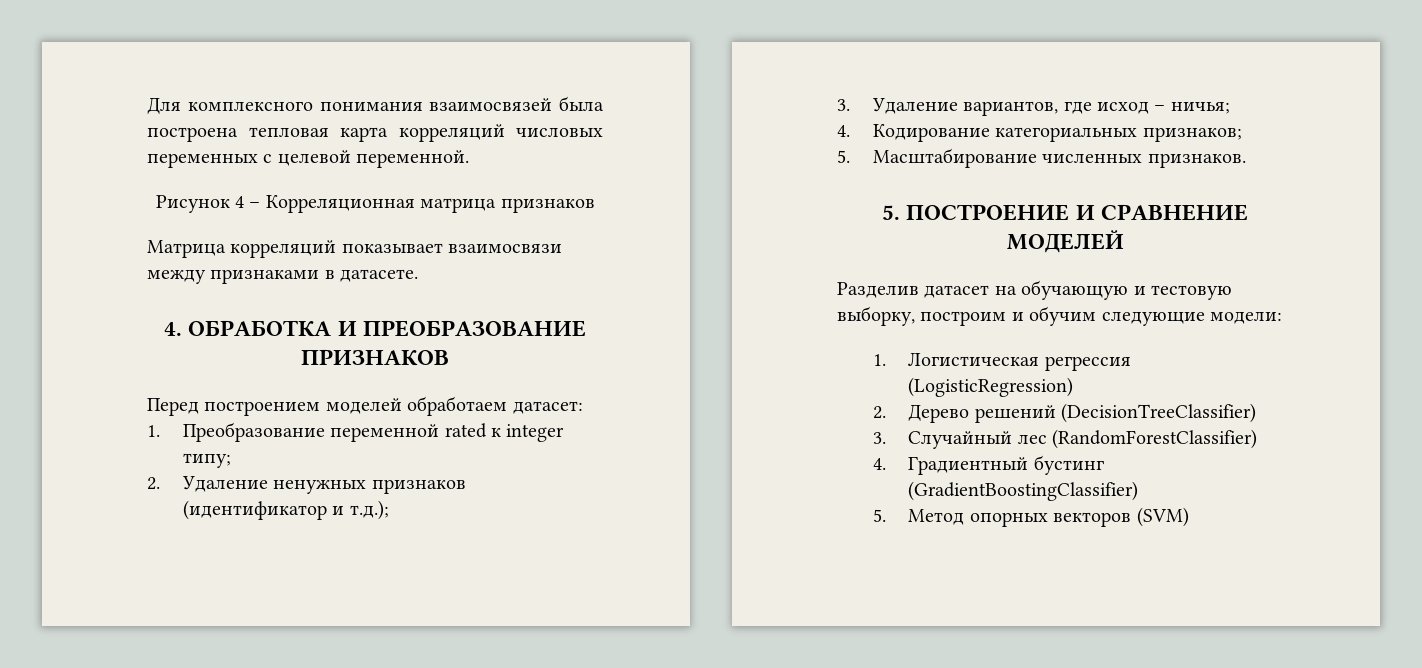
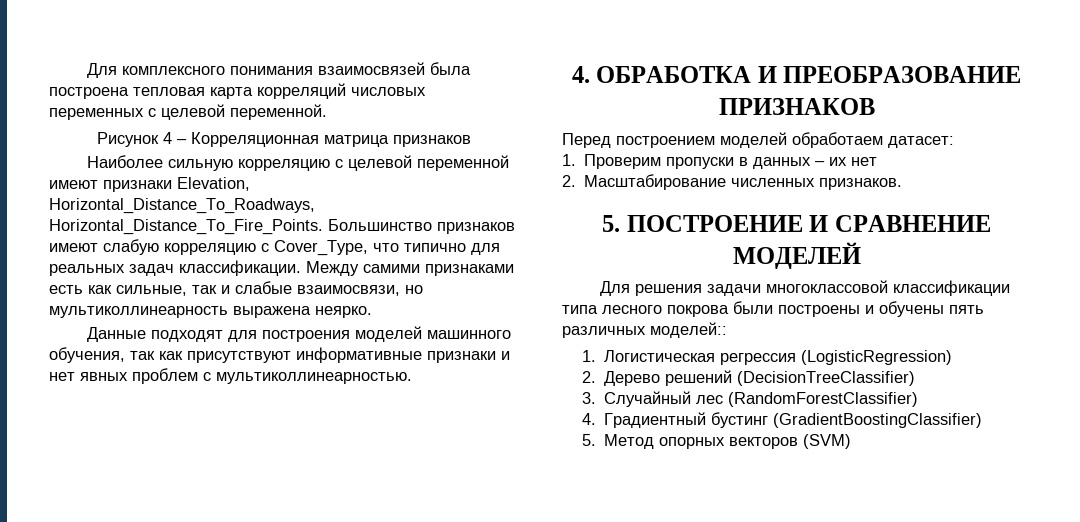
[147,240,563,258] [147,269,419,284] Матрица корреляций показывает взаимосвязи между признаками в датасете. -> [86,155,509,171] [49,177,250,192] [49,198,315,214] [49,219,515,235] [49,239,500,256] [49,260,514,276] [49,281,423,296] [49,306,372,318] [86,326,511,342] [49,347,510,363] [49,368,412,384] Наиболее сильную корреляцию с целевой переменной имеют признаки Elevation, Horizontal_Distance_To_Roadways, Horizontal_Distance_To_Fire_Points. Большинство признаков имеют слабую корреляцию с Cover_Type, что типично для реальных задач классификации. Между самими признаками есть как сильные, так и слабые взаимосвязи, но мультиколлинеарность выражена неярко. // Данные подходят для построения моделей машинного обучения, так как присутствуют информативные признаки и нет явных проблем с мультиколлинеарностью.
[182,422,565,442] [182,453,231,468] [147,476,466,494] [182,500,389,520] [837,98,1230,116] [837,124,1242,142] [837,150,850,163] Преобразование переменной rated к integer типу; // 2. Удаление ненужных признаков (идентификатор и т.д.); // 3. Удаление вариантов, где исход – ничья; // 4. Кодирование категориальных признаков; // 5. -> [584,154,878,169] [562,175,576,187] Проверим пропуски в данных – их нет // 2.
[837,280,1232,300] [837,306,1282,326] Разделив датасет на обучающую и тестовую выборку, построим и обучим следующие модели: -> [599,280,1010,296] [562,301,984,317] [562,322,727,338] Для решения задачи многоклассовой классификации типа лесного покрова были построены и обучены пять различных моделей::

